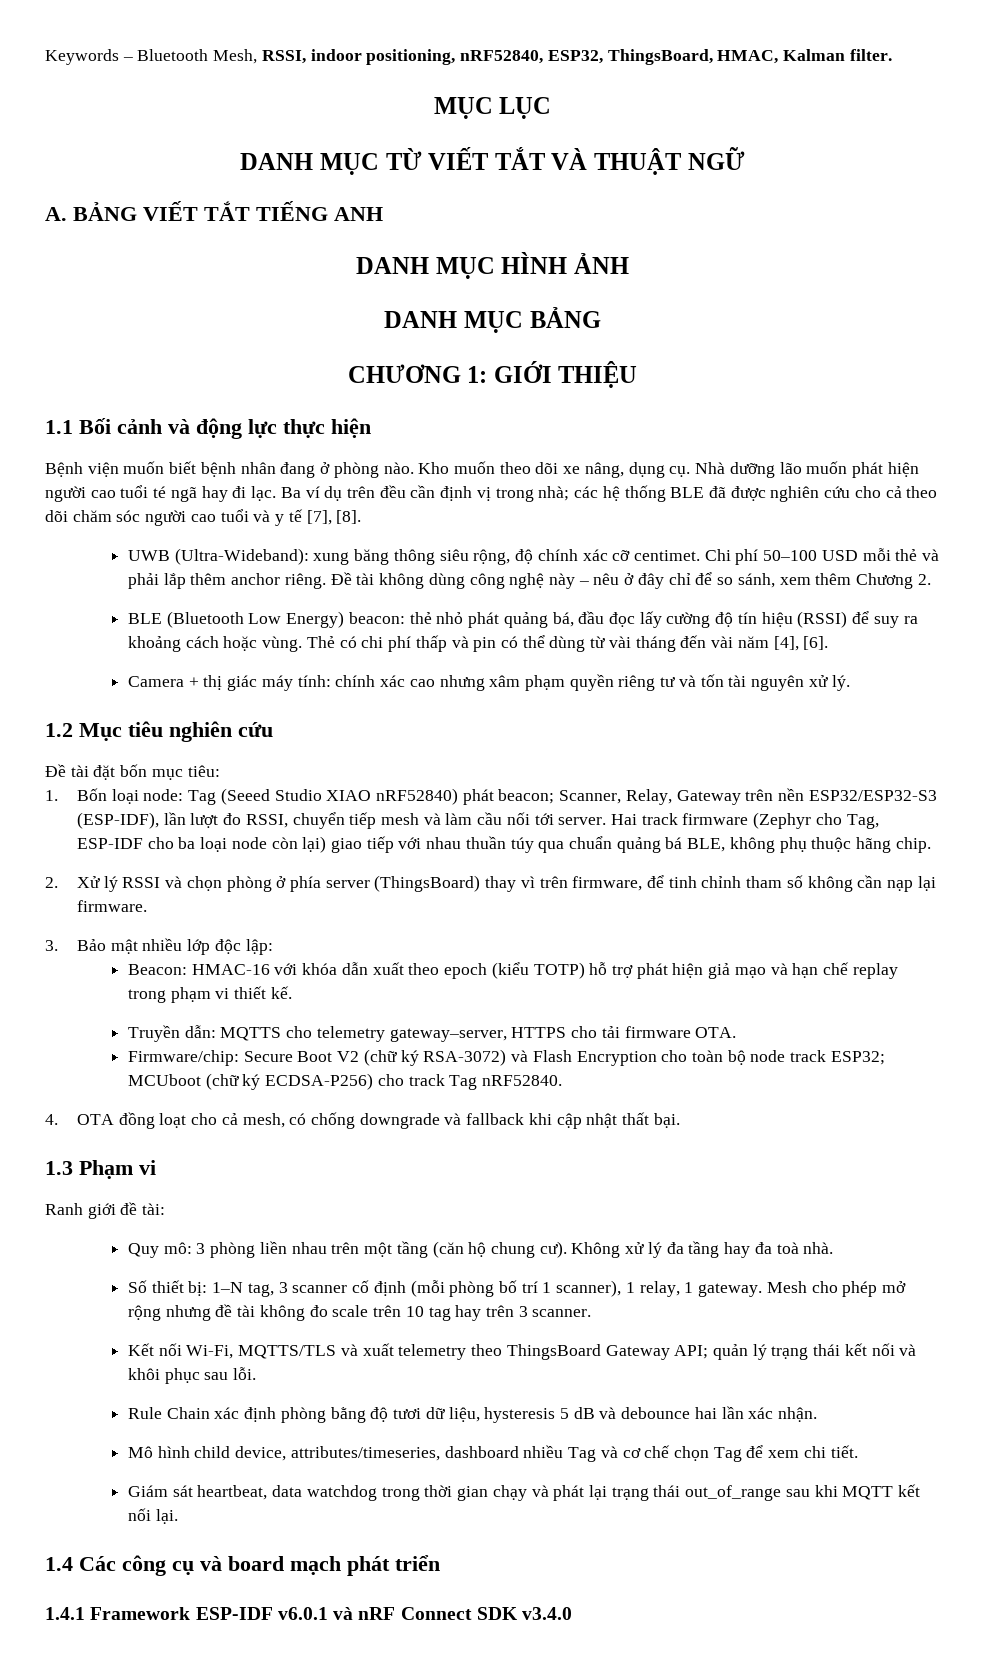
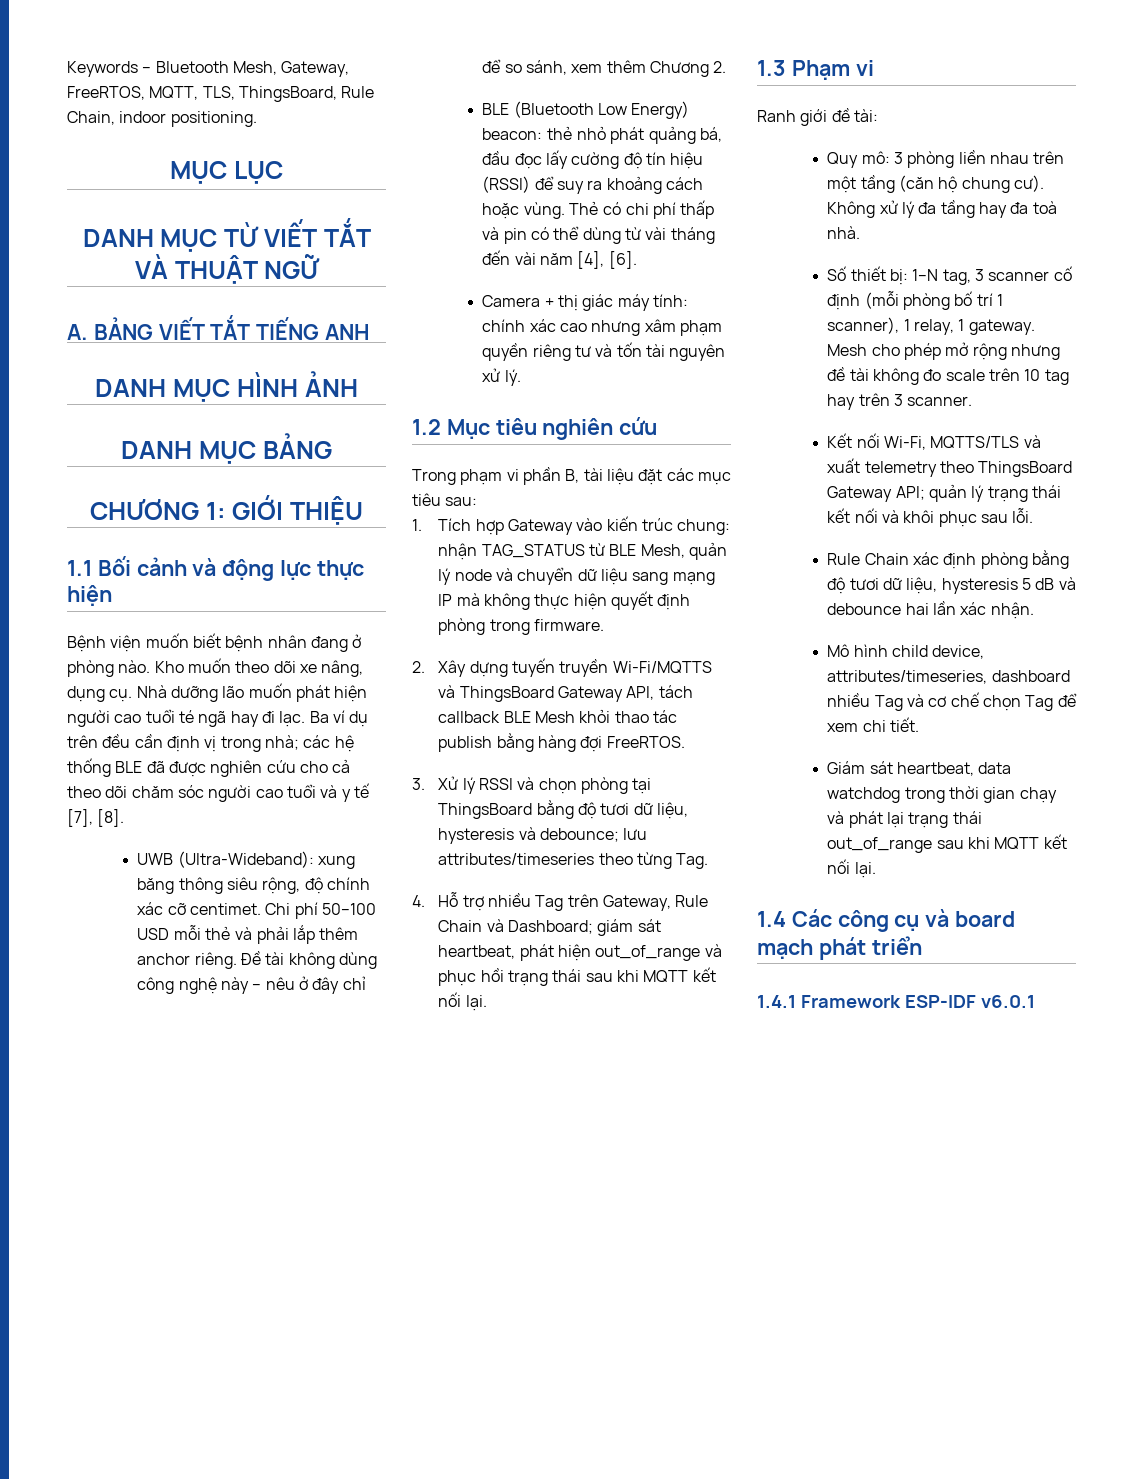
[261,49,892,65] RSSI, indoor positioning, nRF52840, ESP32, ThingsBoard, HMAC, Kalman filter. -> [281,61,350,77] [67,86,375,102] [67,111,257,127] Gateway, FreeRTOS, MQTT, TLS, ThingsBoard, Rule Chain, indoor positioning.
[45,764,220,780] [45,788,937,805] [76,812,879,829] [76,836,931,853] [45,877,58,888] Đề tài đặt bốn mục tiêu: // 1. Bốn loại node: Tag (Seeed Studio XIAO nRF52840) phát beacon; Scanner, Relay, Gateway trên nền ESP32/ESP32-S3 (ESP-IDF), lần lượt đo RSSI, chuyển tiếp mesh và làm cầu nối tới server. Hai track firmware (Zephyr cho Tag, ESP-IDF cho ba loại node còn lại) giao tiếp với nhau thuần túy qua chuẩn quảng bá BLE, không phụ thuộc hãng chip. // 2. -> [412,467,731,485] [412,493,478,506] [412,516,731,535] [438,542,727,560] [438,567,715,585] [438,591,691,610] [438,618,605,635] [412,658,712,677] [438,685,693,702] [438,709,677,723] [438,733,685,752] [412,778,425,790] Trong phạm vi phần B, tài liệu đặt các mục tiêu sau: // 1. Tích hợp Gateway vào kiến trúc chung: nhận TAG_STATUS từ BLE Mesh, quản lý node và chuyển dữ liệu sang mạng IP mà không thực hiện quyết định phòng trong firmware. // 2. Xây dựng tuyến truyền Wi-Fi/MQTTS và ThingsBoard Gateway API, tách callback BLE Mesh khỏi thao tác publish bằng hàng đợi FreeRTOS. // 3.
[276,875,936,892] [76,900,147,912] [45,938,273,955] [128,962,898,979] [128,986,292,1003] [128,1025,737,1042] [128,1049,885,1066] [128,1073,563,1090] [45,1112,680,1129] ở phía server (ThingsBoard) thay vì trên firmware, để tinh chỉnh tham số không cần nạp lại firmware. // 3. Bảo mật nhiều lớp độc lập: // Beacon: HMAC-16 với khóa dẫn xuất theo epoch (kiểu TOTP) hỗ trợ phát hiện giả mạo và hạn chế replay trong phạm vi thiết kế. // Truyền dẫn: MQTTS cho telemetry gateway–server, HTTPS cho tải firmware OTA. // Firmware/chip: Secure Boot V2 (chữ ký RSA-3072) và Flash Encryption cho toàn bộ node track ESP32; MCUboot (chữ ký ECDSA-P256) cho track Tag nRF52840. // 4. OTA đồng loạt cho cả mesh, có chống downgrade và fallback khi cập nhật thất bại. -> [632,778,652,794] [438,800,688,819] [438,827,648,844] [438,852,709,869] [412,892,709,911] [438,919,661,936] [438,944,722,961] [438,967,716,986] [438,992,487,1011] tại ThingsBoard bằng độ tươi dữ liệu, hysteresis và debounce; lưu attributes/timeseries theo từng Tag. // 4. Hỗ trợ nhiều Tag trên Gateway, Rule Chain và Dashboard; giám sát heartbeat, phát hiện out_of_range và phục hồi trạng thái sau khi MQTT kết nối lại.
[333,1607,573,1620] và nRF Connect SDK v3.4.0 -> (1035, 1001) none

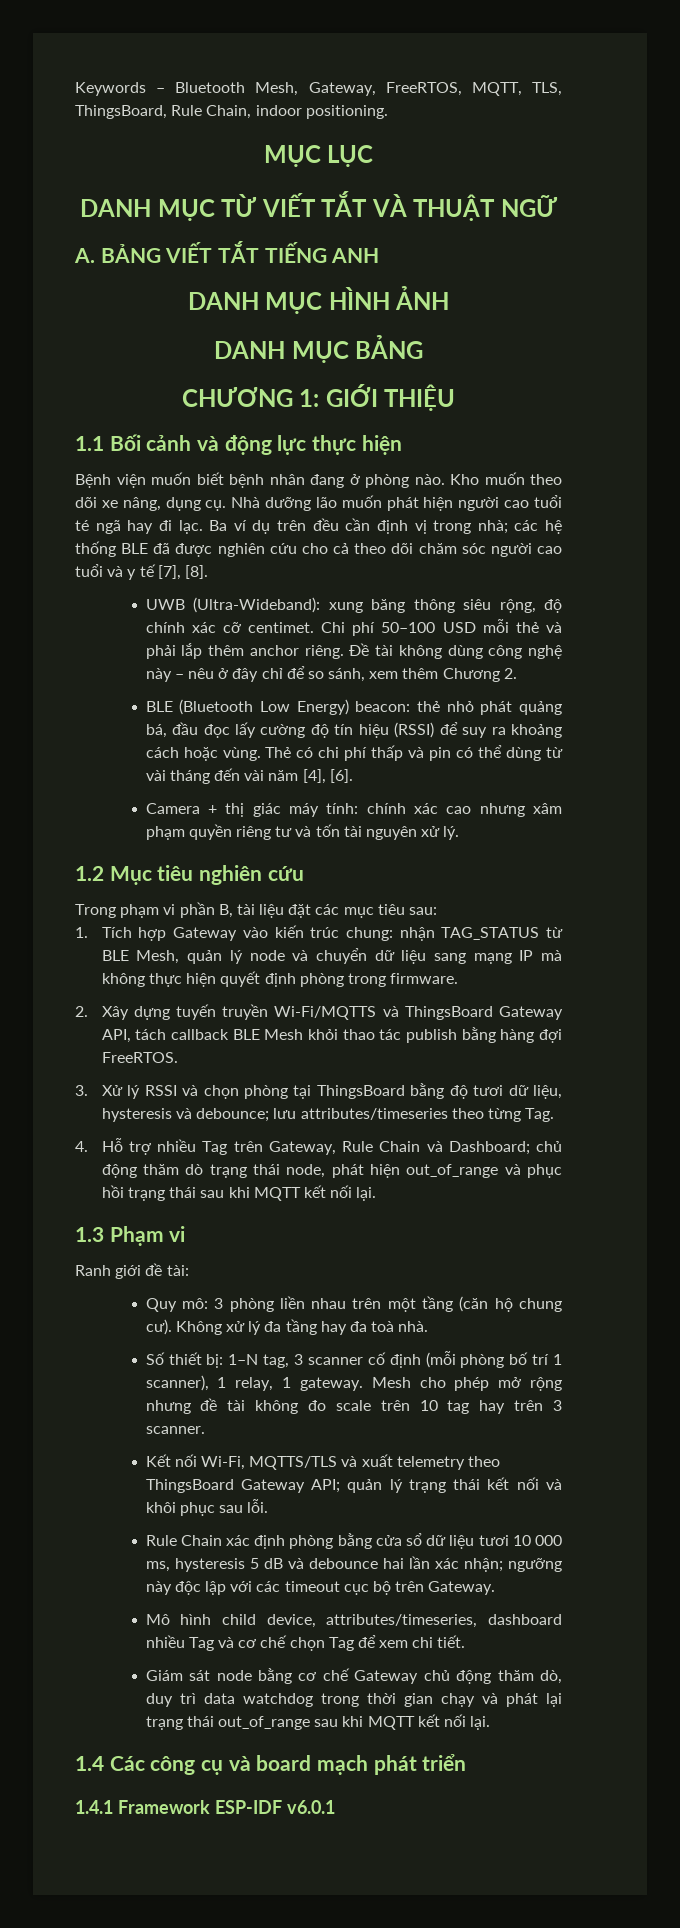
[597,919,661,936] [438,945,516,959] giám sát heartbeat, -> [536,1141,562,1152] [101,1164,326,1178] chủ động thăm dò trạng thái node,
[827,577,938,594] độ tươi dữ liệu, -> [375,1533,562,1549] [145,1561,170,1572] cửa sổ dữ liệu tươi 10 000 ms,
[990,602,1034,619] nhận. -> [463,1558,562,1572] [145,1581,496,1595] nhận; ngưỡng này độc lập với các timeout cục bộ trên Gateway.
[897,762,975,776] heartbeat, -> [216,1668,562,1684] [145,1693,196,1707] node bằng cơ chế Gateway chủ động thăm dò, duy trì

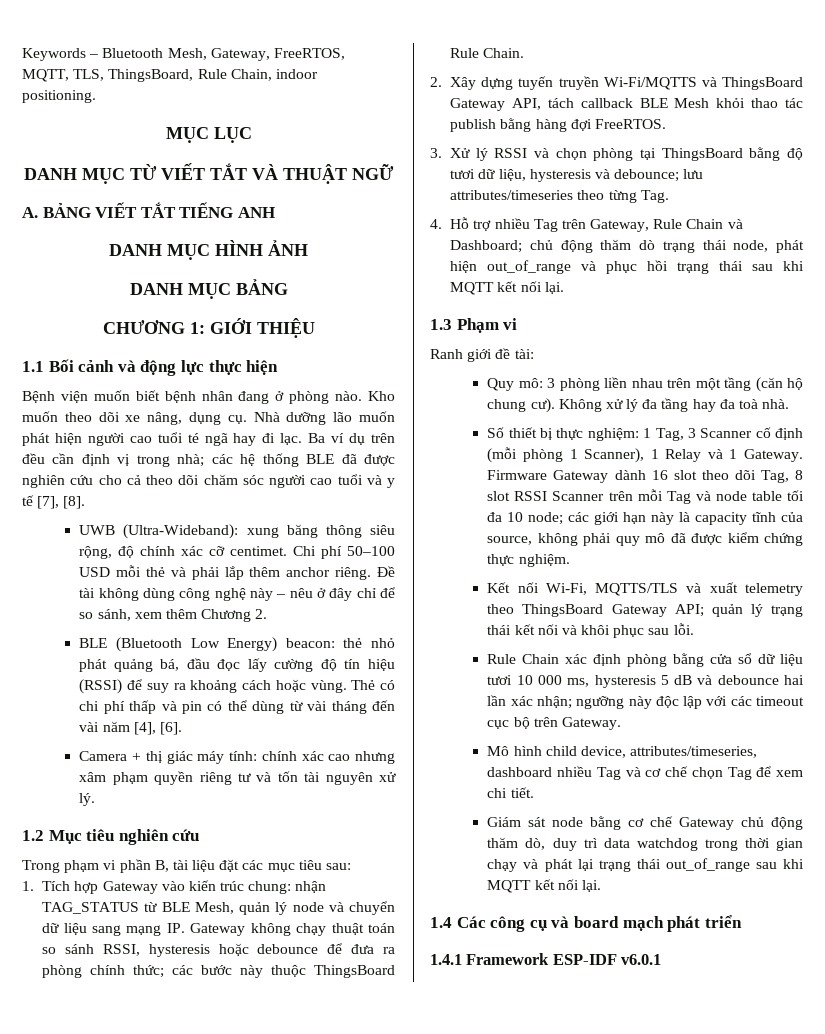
[519,950,563,961] [101,971,459,987] IP mà không thực hiện quyết định phòng trong firmware. -> [166,923,396,936] [42,943,396,957] [42,965,395,978] [450,48,525,58] IP. Gateway không chạy thuật toán so sánh RSSI, hysteresis hoặc debounce để đưa ra phòng chính thức; các bước này thuộc ThingsBoard Rule Chain.
[206,1351,562,1368] [145,1375,562,1391] [145,1398,562,1414] [145,1426,205,1434] bị: 1–N tag, 3 scanner cố định (mỗi phòng bố trí 1 scanner), 1 relay, 1 gateway. Mesh cho phép mở rộng nhưng đề tài không đo scale trên 10 tag hay trên 3 scanner. -> [540,427,803,441] [487,447,803,463] [487,470,803,483] [487,489,805,504] [487,512,803,525] [487,532,803,546] [487,554,570,567] bị thực nghiệm: 1 Tag, 3 Scanner cố định (mỗi phòng 1 Scanner), 1 Relay và 1 Gateway. Firmware Gateway dành 16 slot theo dõi Tag, 8 slot RSSI Scanner trên mỗi Tag và node table tối đa 10 node; các giới hạn này là capacity tĩnh của source, không phải quy mô đã được kiểm chứng thực nghiệm.

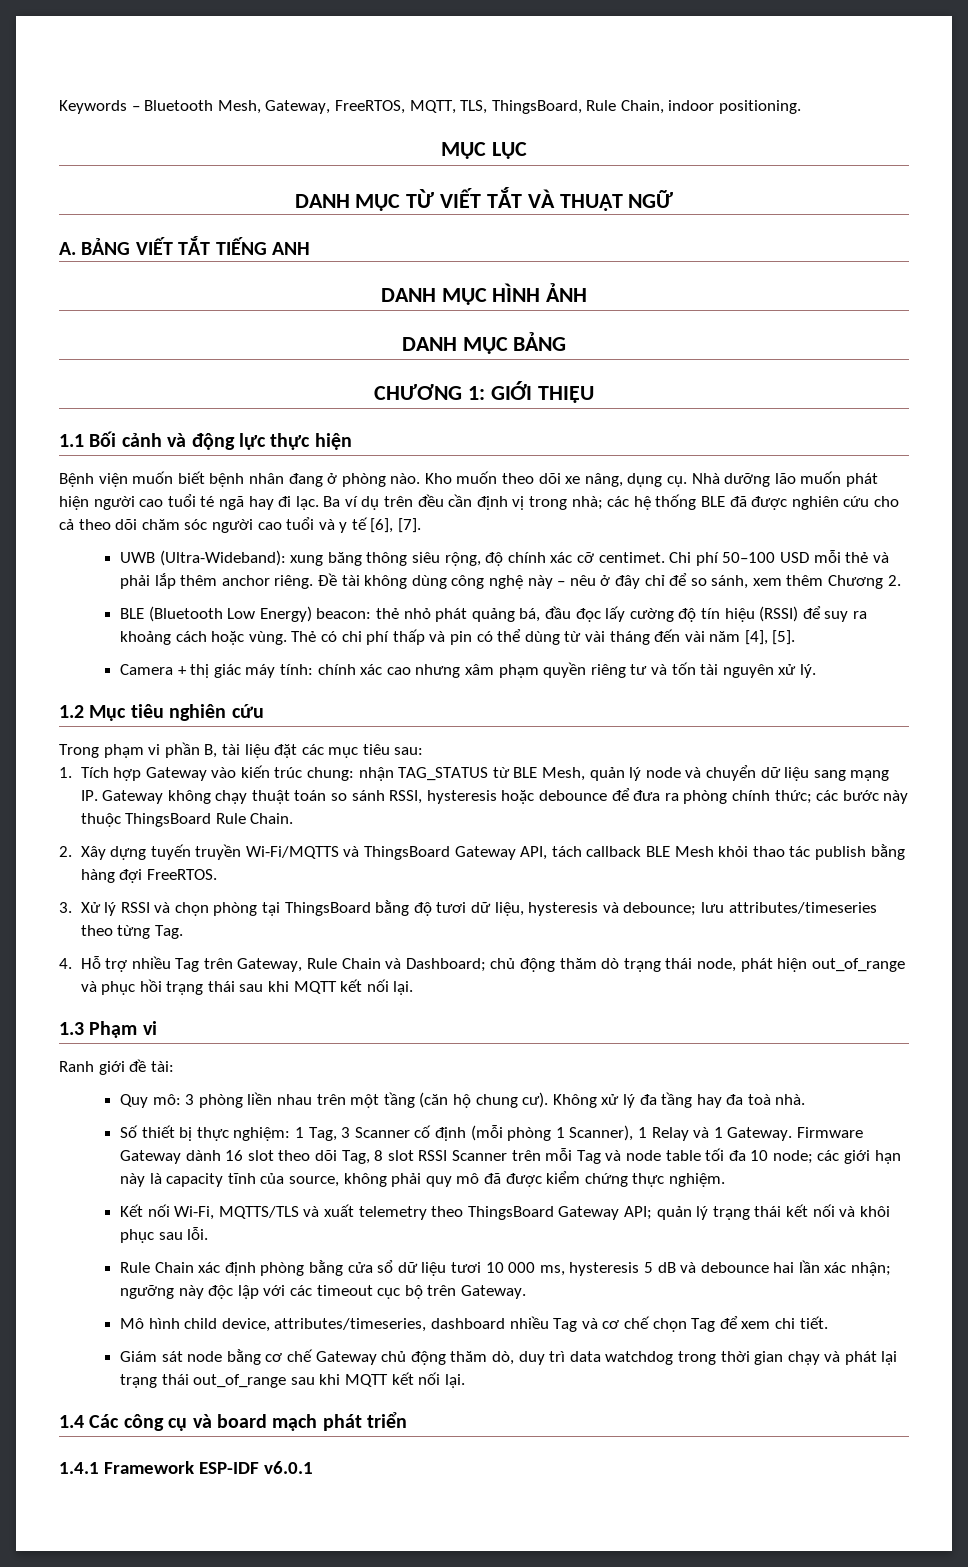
[37,496,86,509] [7], [8]. -> [370,518,422,533] [6], [7].
[159,722,182,735] [6]. -> [772,630,796,645] [5].

